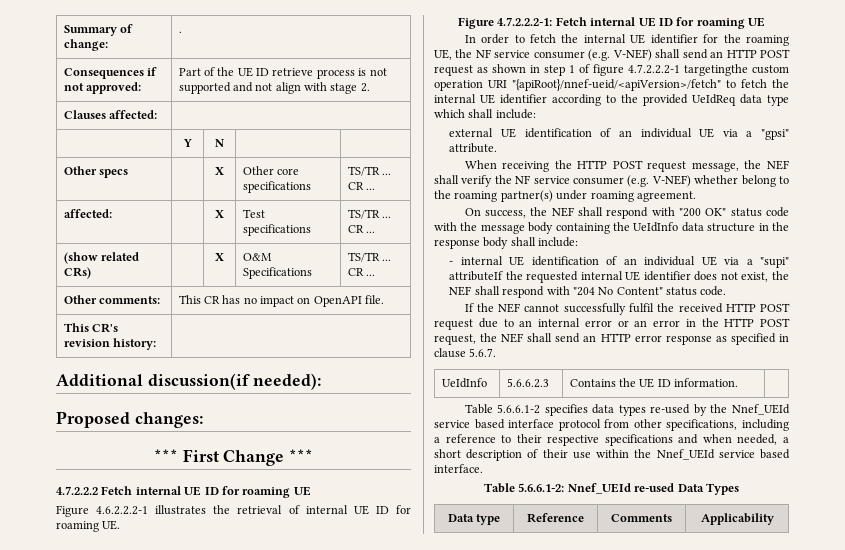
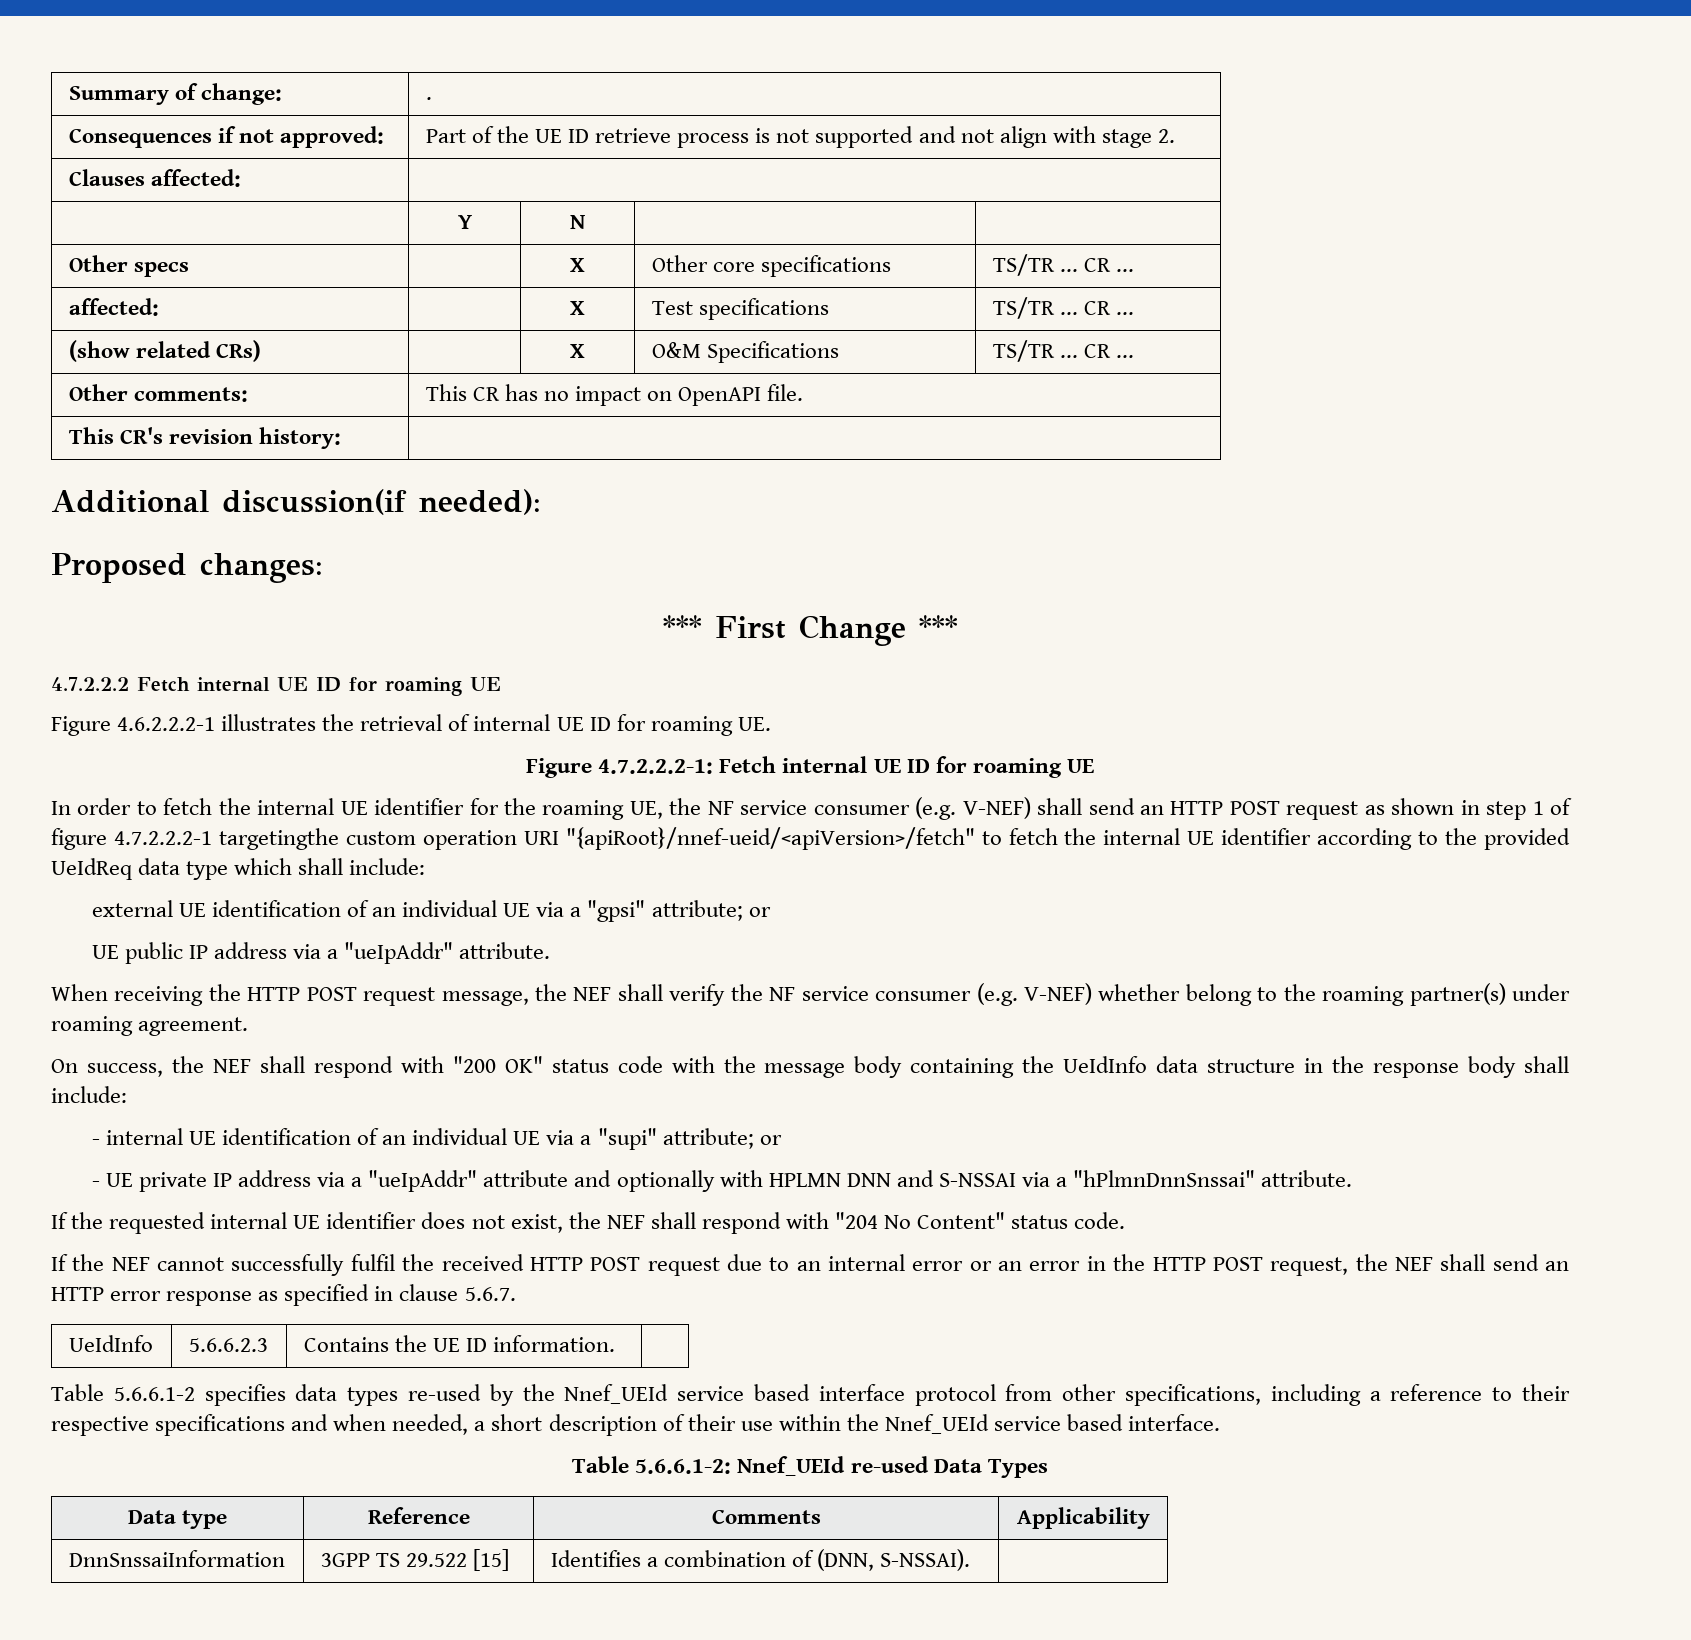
(789, 134) none -> [651,900,771,921] [91,942,454,964] attribute; or // UE public IP address via a "ueIpAddr"
[449,271,504,281] attributeIf -> [662,1128,782,1149] [91,1170,1353,1192] [51,1212,68,1229] attribute; or // - UE private IP address via a "ueIpAddr" attribute and optionally with HPLMN DNN and S-NSSAI via a "hPlmnDnnSnssai" attribute. // If
(774, 519) none -> [68,1550,285,1567] [320,1549,509,1571] [550,1549,971,1571] // DnnSnssaiInformation | 3GPP TS 29.522 [15] | Identifies a combination of (DNN, S-NSSAI). |

